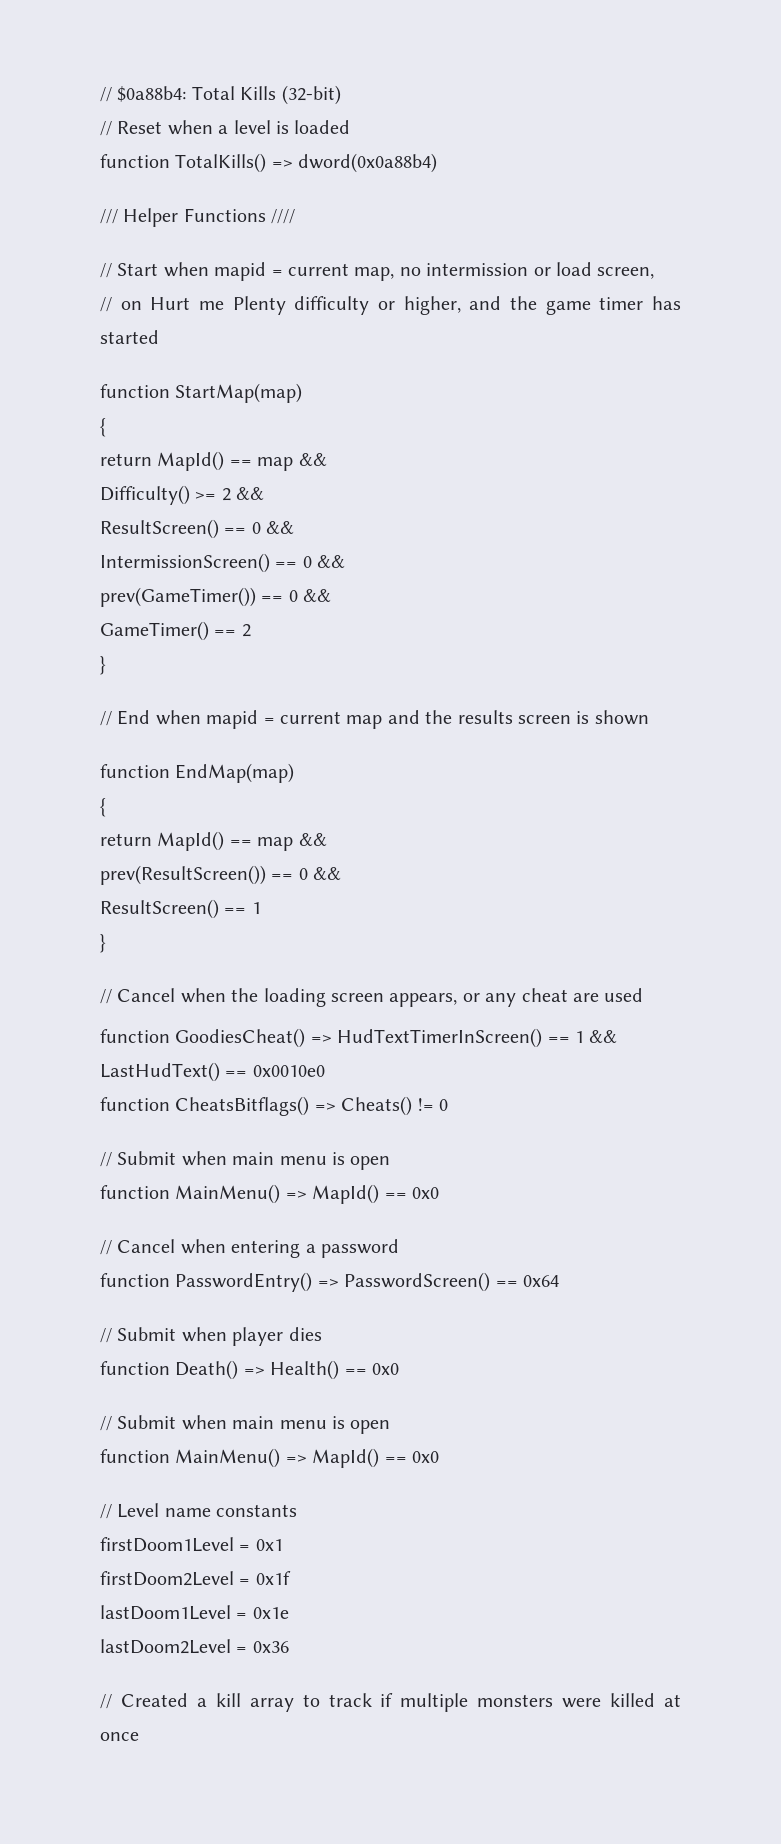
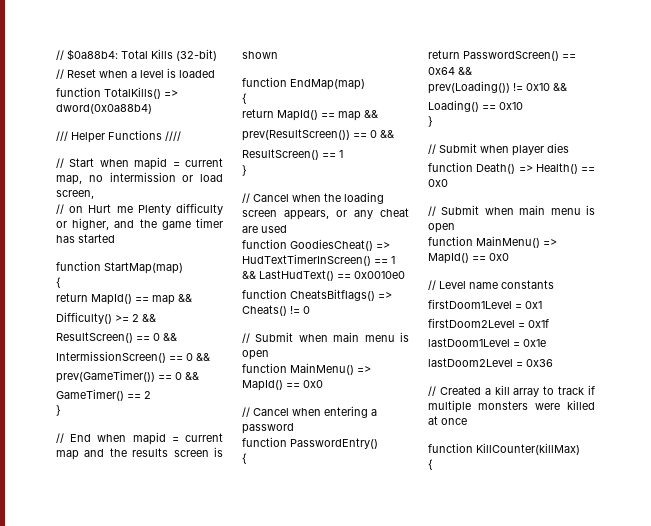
[317,1279,339,1287] => -> [242,453,247,464] [428,50,460,59] // { // return
(559, 1281) none -> [458,67,472,75] [428,81,567,94] [428,100,523,112] [428,116,433,127] && // prev(Loading()) != 0x10 && // Loading() == 0x10 // }
(139, 1736) none -> [428,443,580,455] [428,459,433,470] // function KillCounter(killMax) // {

